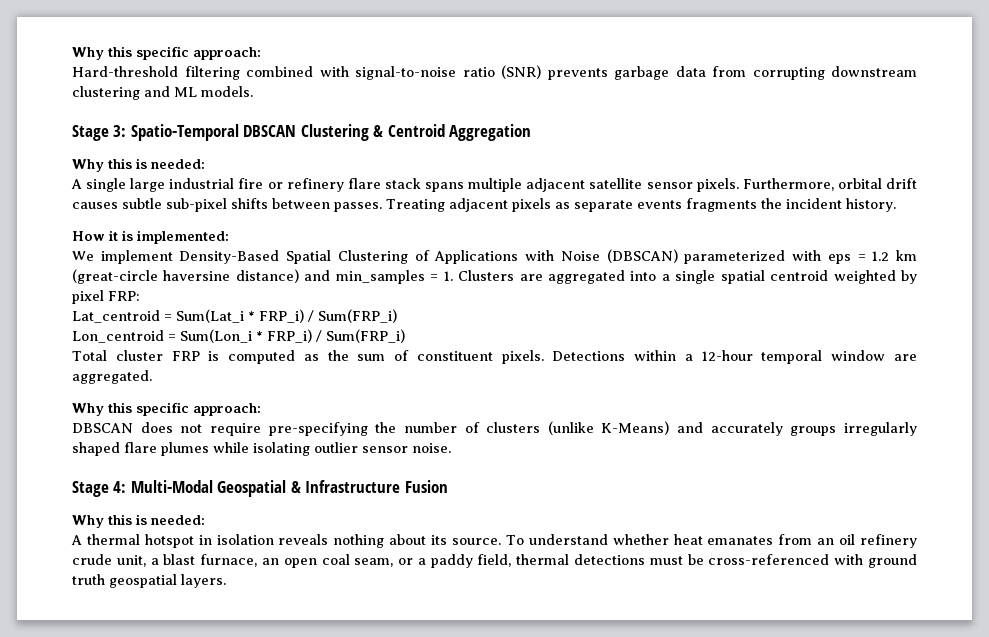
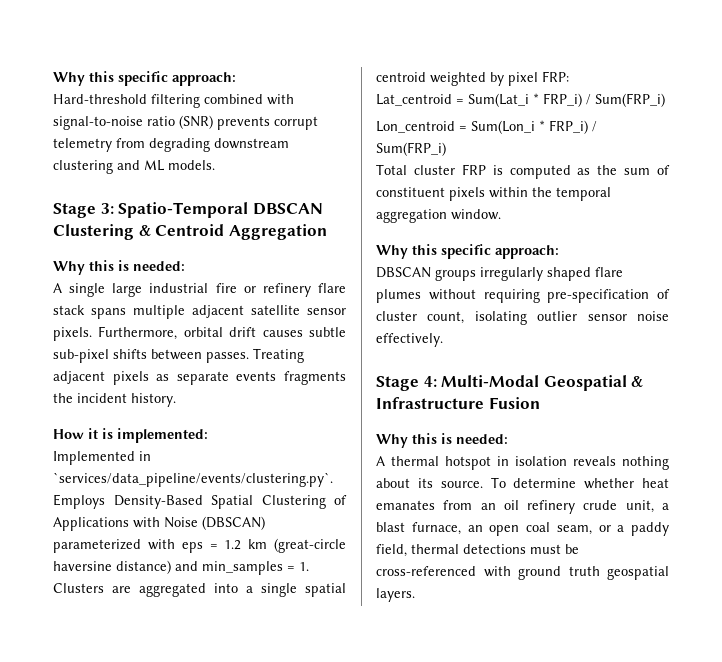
[614,66,825,80] garbage data from corrupting -> [274,116,318,130] [53,138,210,152] corrupt telemetry from degrading
[72,250,173,264] We implement -> [53,451,151,465] [53,472,333,487] [53,494,105,509] Implemented in `services/data_pipeline/events/clustering.py`. Employs
[501,350,917,364] [72,370,152,384] pixels. Detections within a 12-hour temporal window are aggregated. -> [449,187,611,201] [376,209,501,223] pixels within the temporal aggregation window.
[140,421,783,436] does not require pre-specifying the number of clusters (unlike K-Means) and accurately -> (431, 272) none
[213,442,249,453] while -> [428,289,670,303] [376,311,465,324] without requiring pre-specification of cluster count,
[412,443,451,453] noise. -> [637,311,669,321] [376,333,443,347] noise effectively.
[528,534,608,545] understand -> [513,478,577,488] determine

